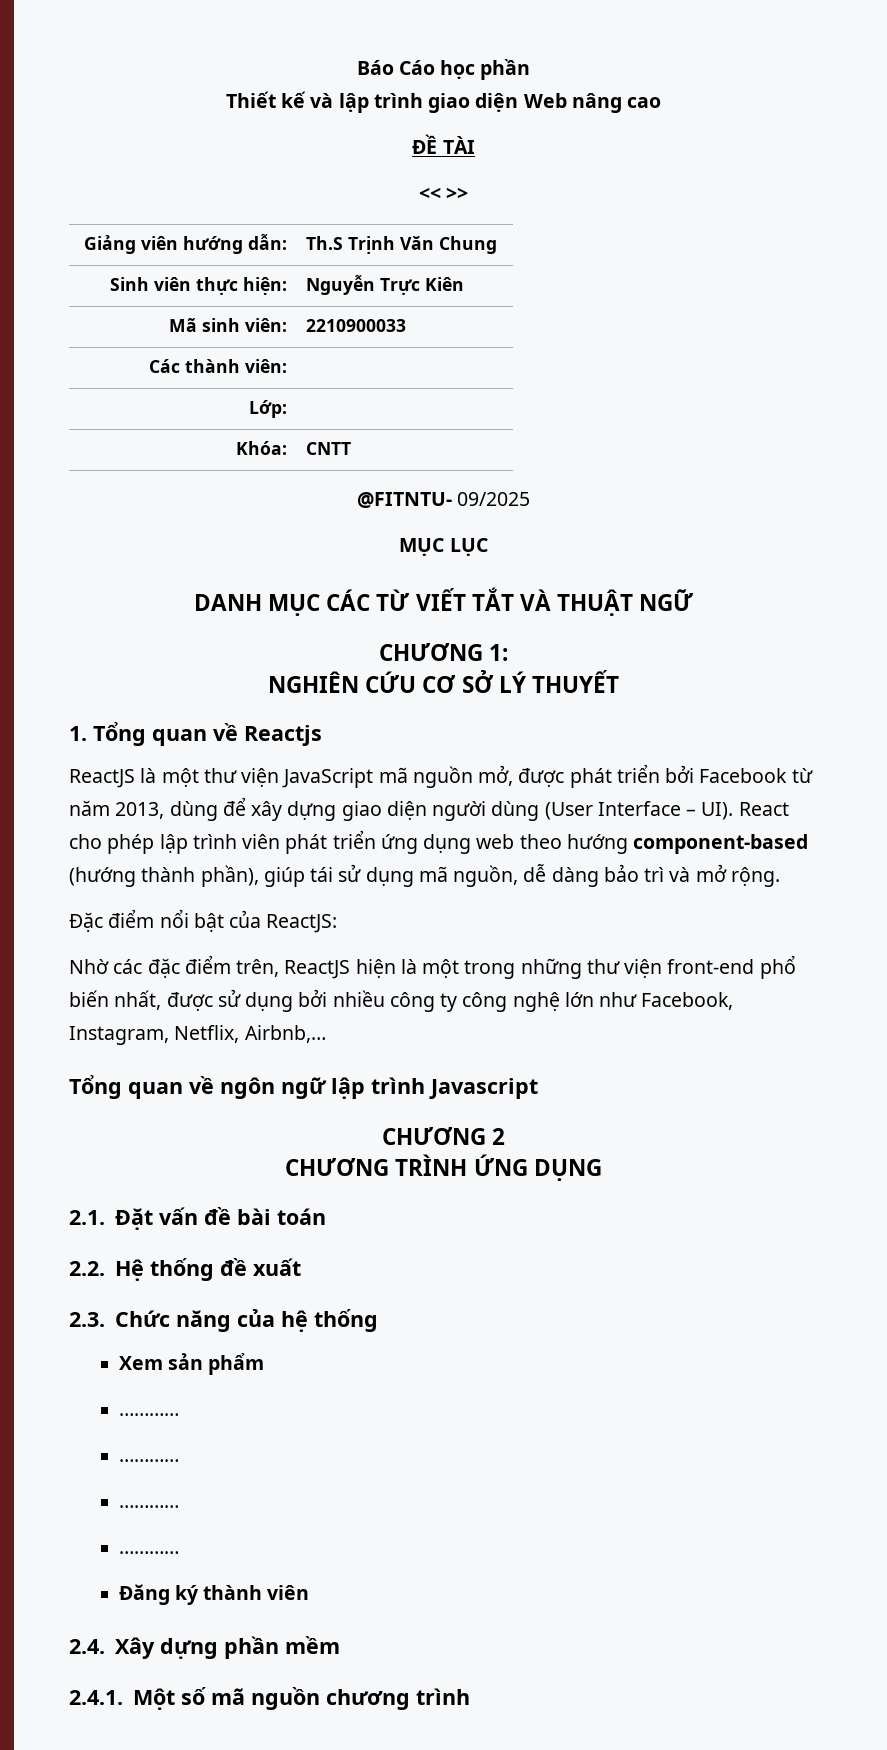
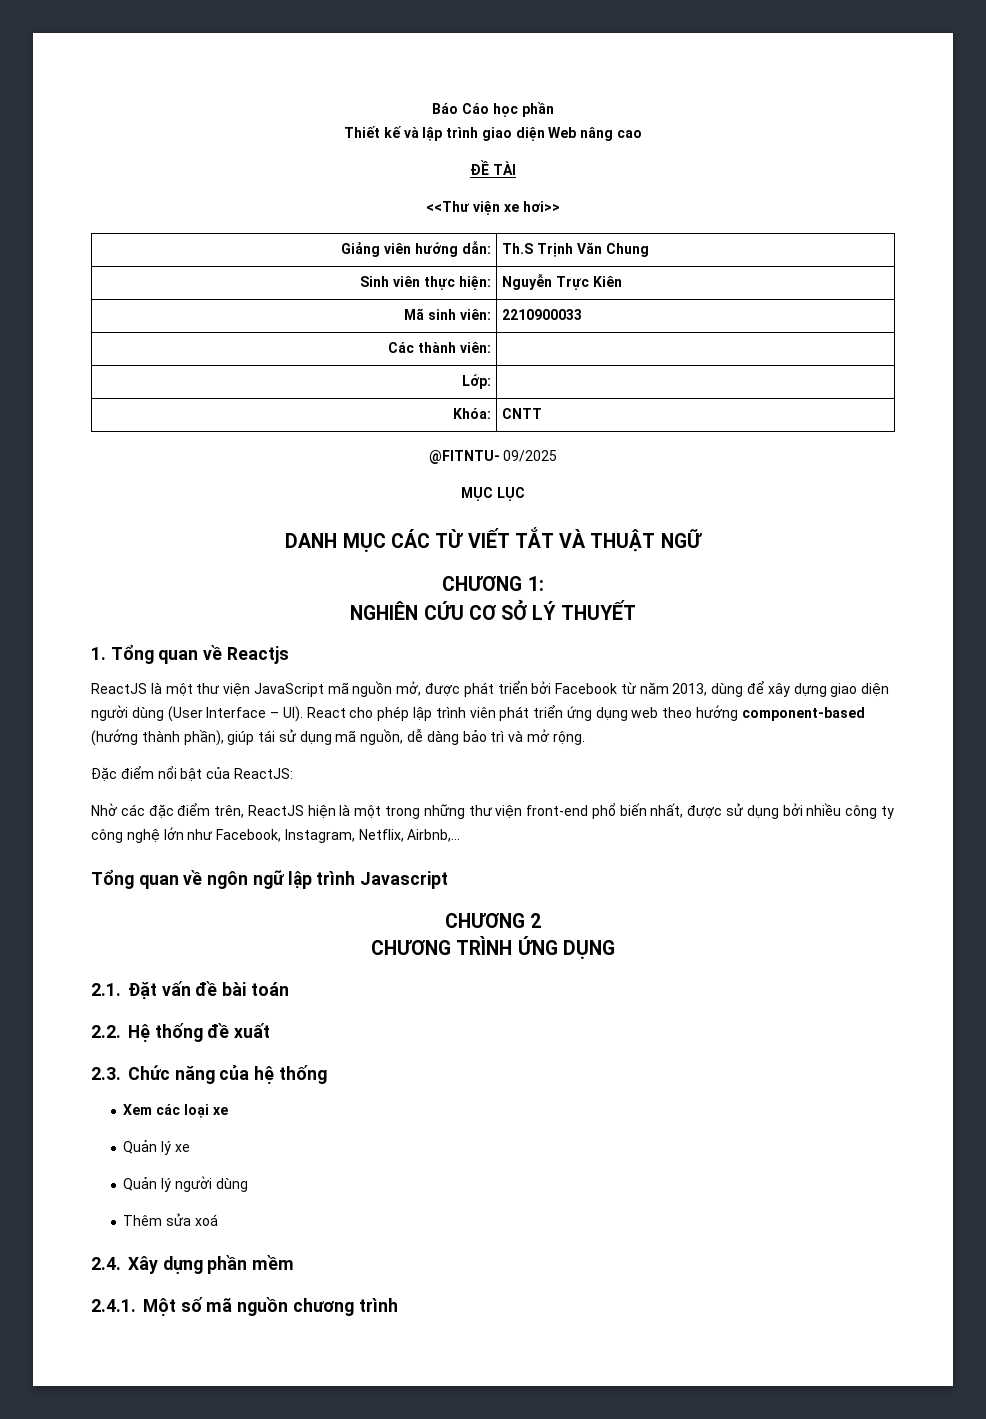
[418,187,469,200] << >> -> [426,201,560,215] <<Thư viện xe hơi>>
[167,1353,265,1375] [118,1413,179,1416] [118,1459,179,1462] [118,1505,179,1508] [118,1551,179,1554] [118,1584,310,1605] sản phẩm // ………… // ………… // ………… // ………… // Đăng ký thành viên -> [155,1104,228,1118] [123,1140,190,1155] [123,1176,248,1192] [123,1213,218,1226] các loại xe // Quản lý xe // Quản lý người dùng // Thêm sửa xoá

